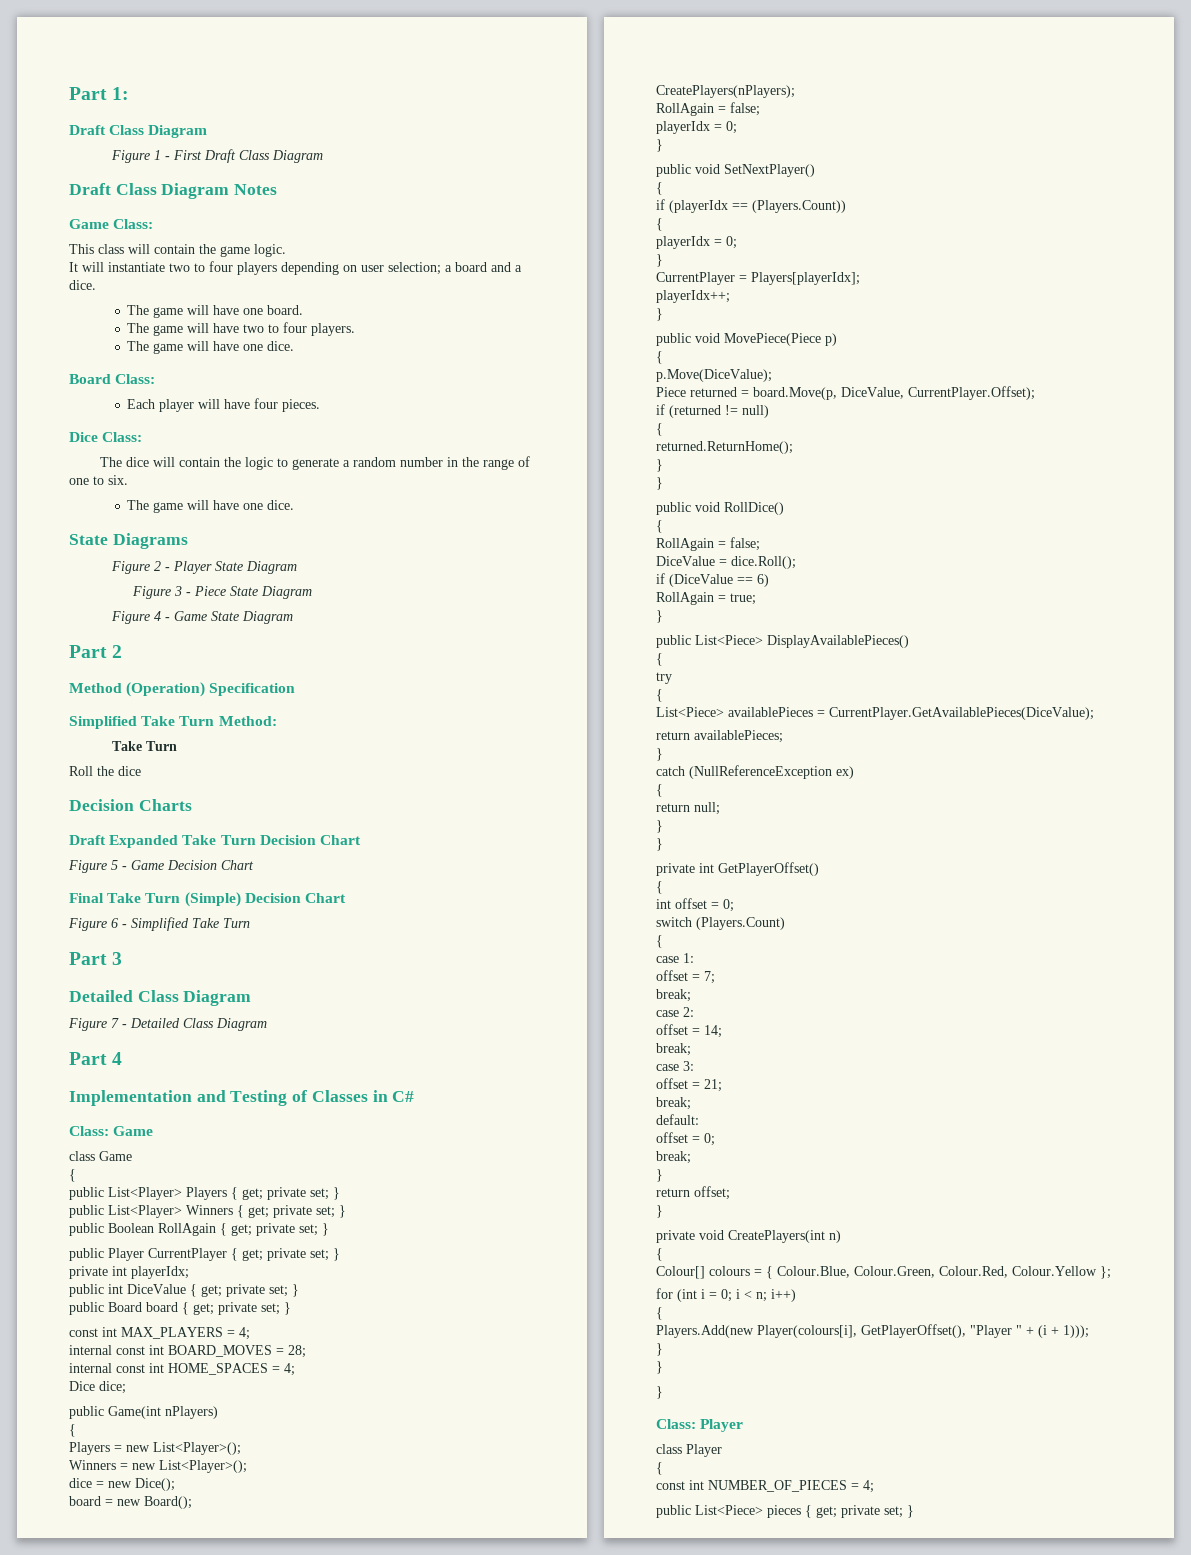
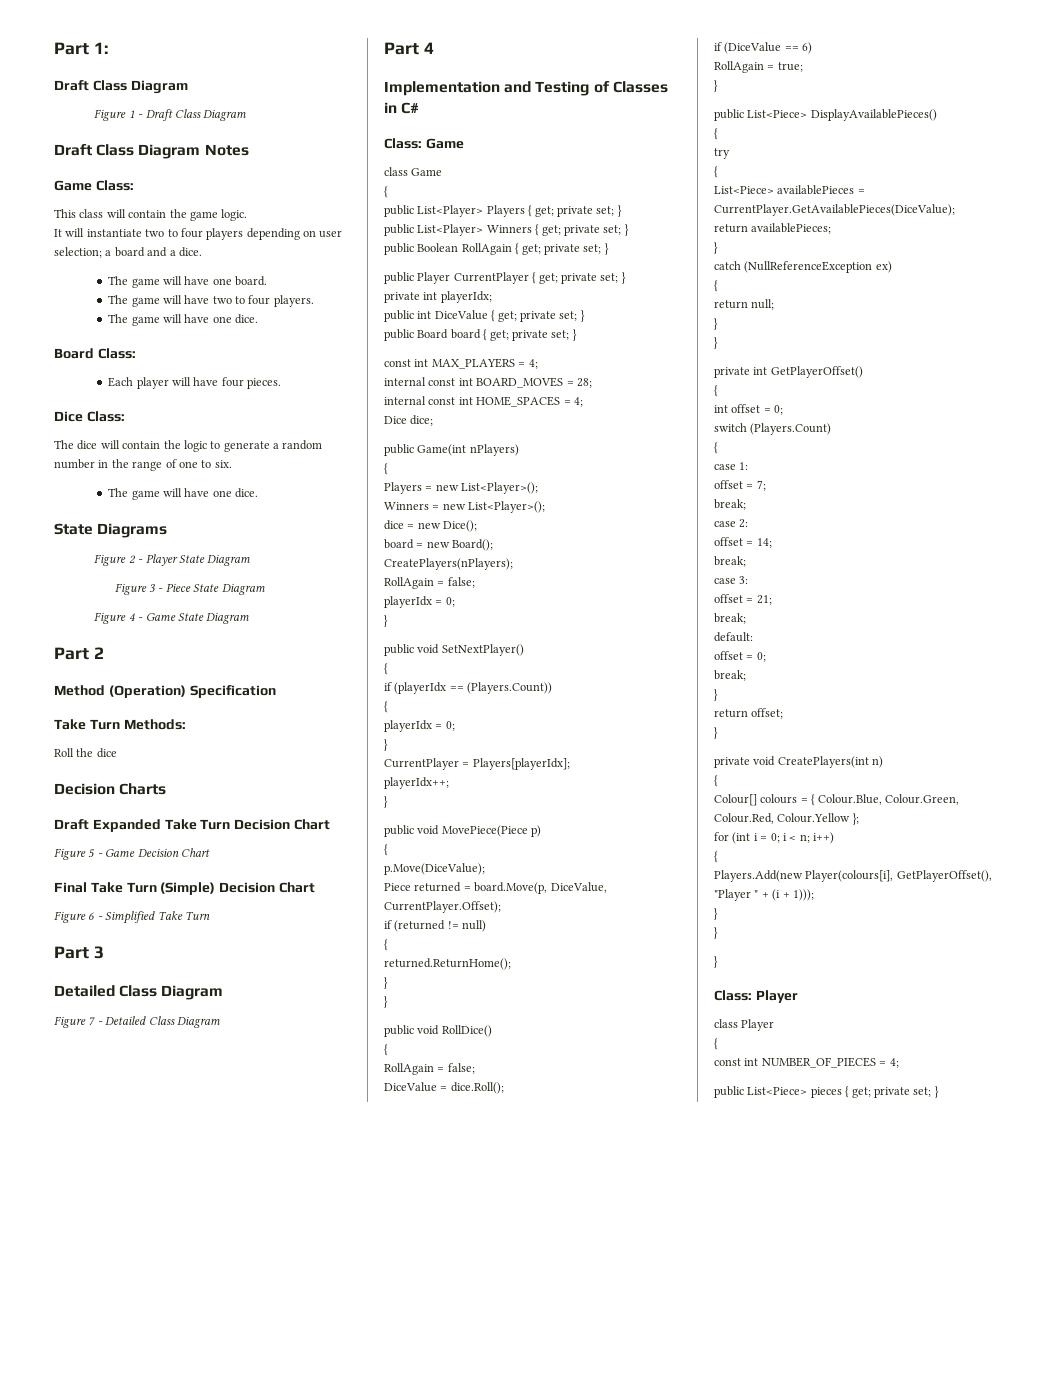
[172,150,202,160] First -> (144, 116) none
[69,716,277,729] [111,741,177,751] Simplified Take Turn Method: // Take Turn -> [54,719,186,730] Take Turn Methods:

